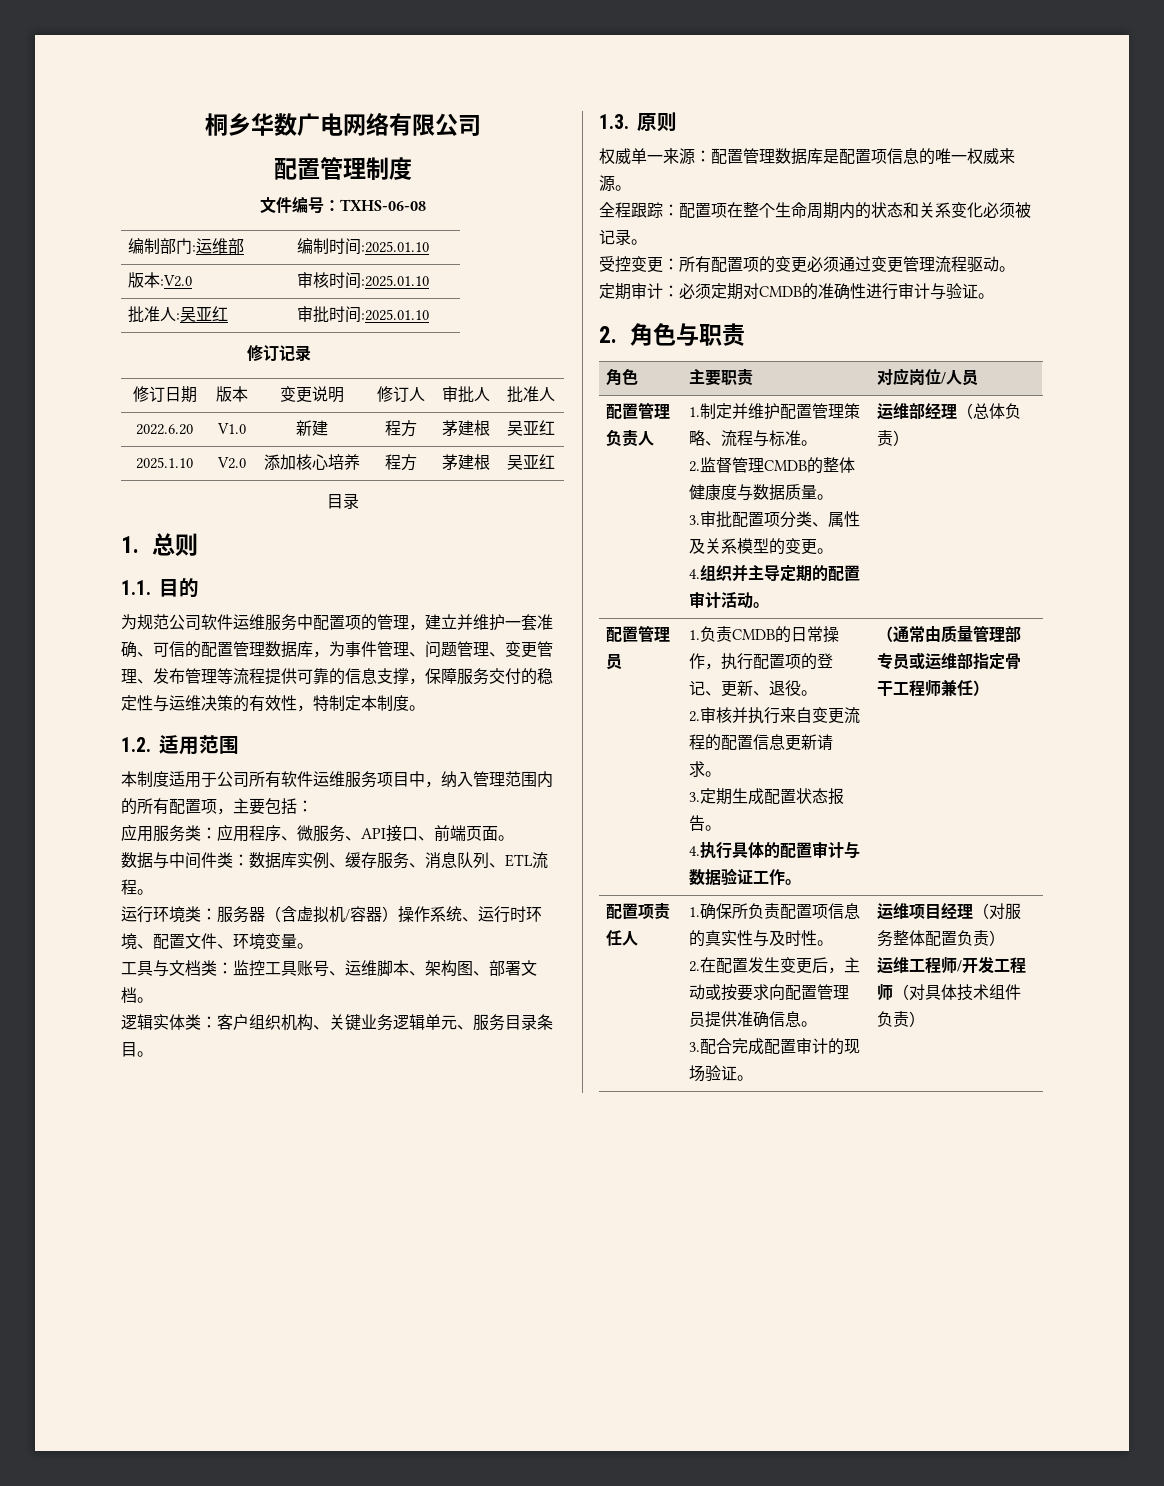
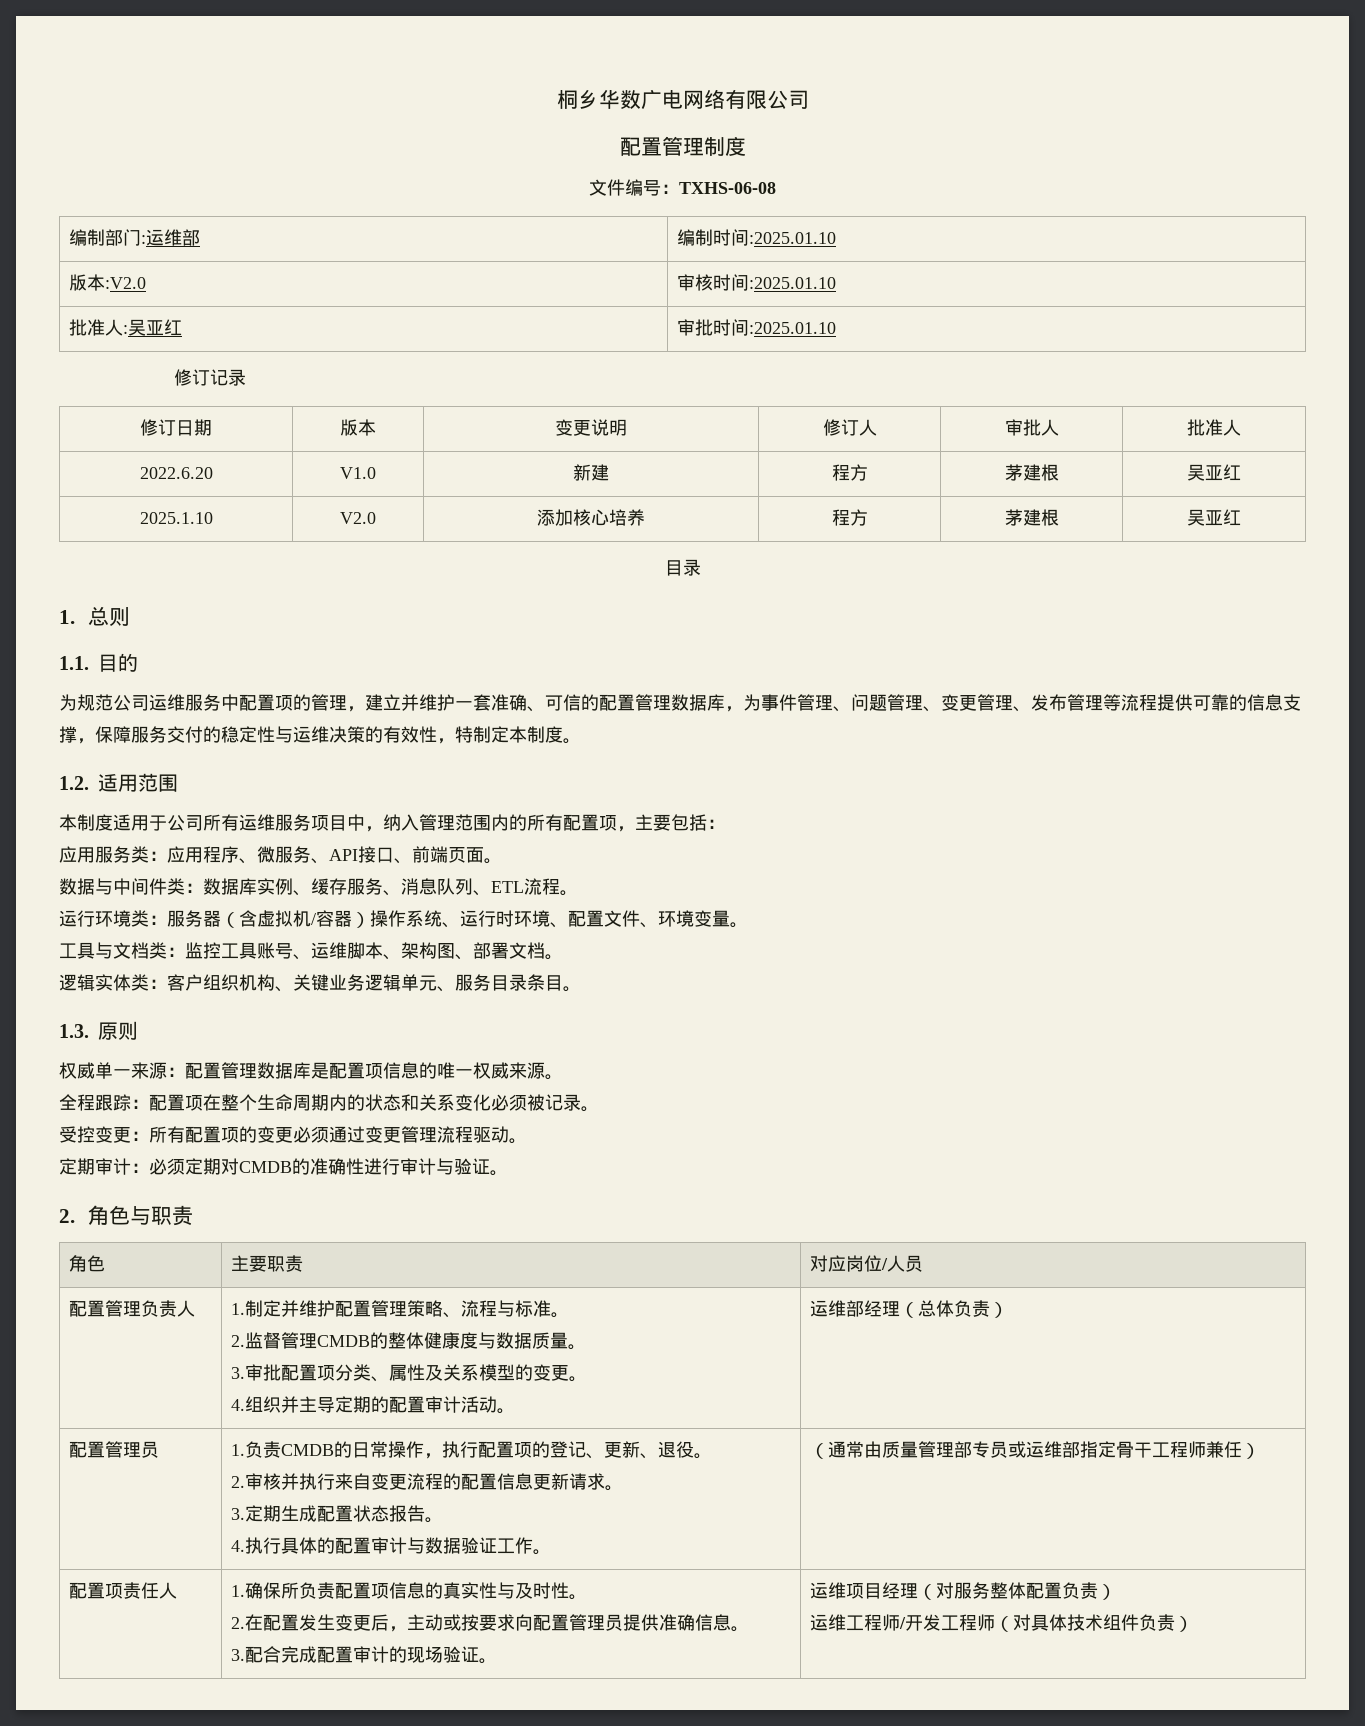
[201,614,233,630] 软件 -> (149, 703) none
[281,771,313,787] 软件 -> (239, 822) none

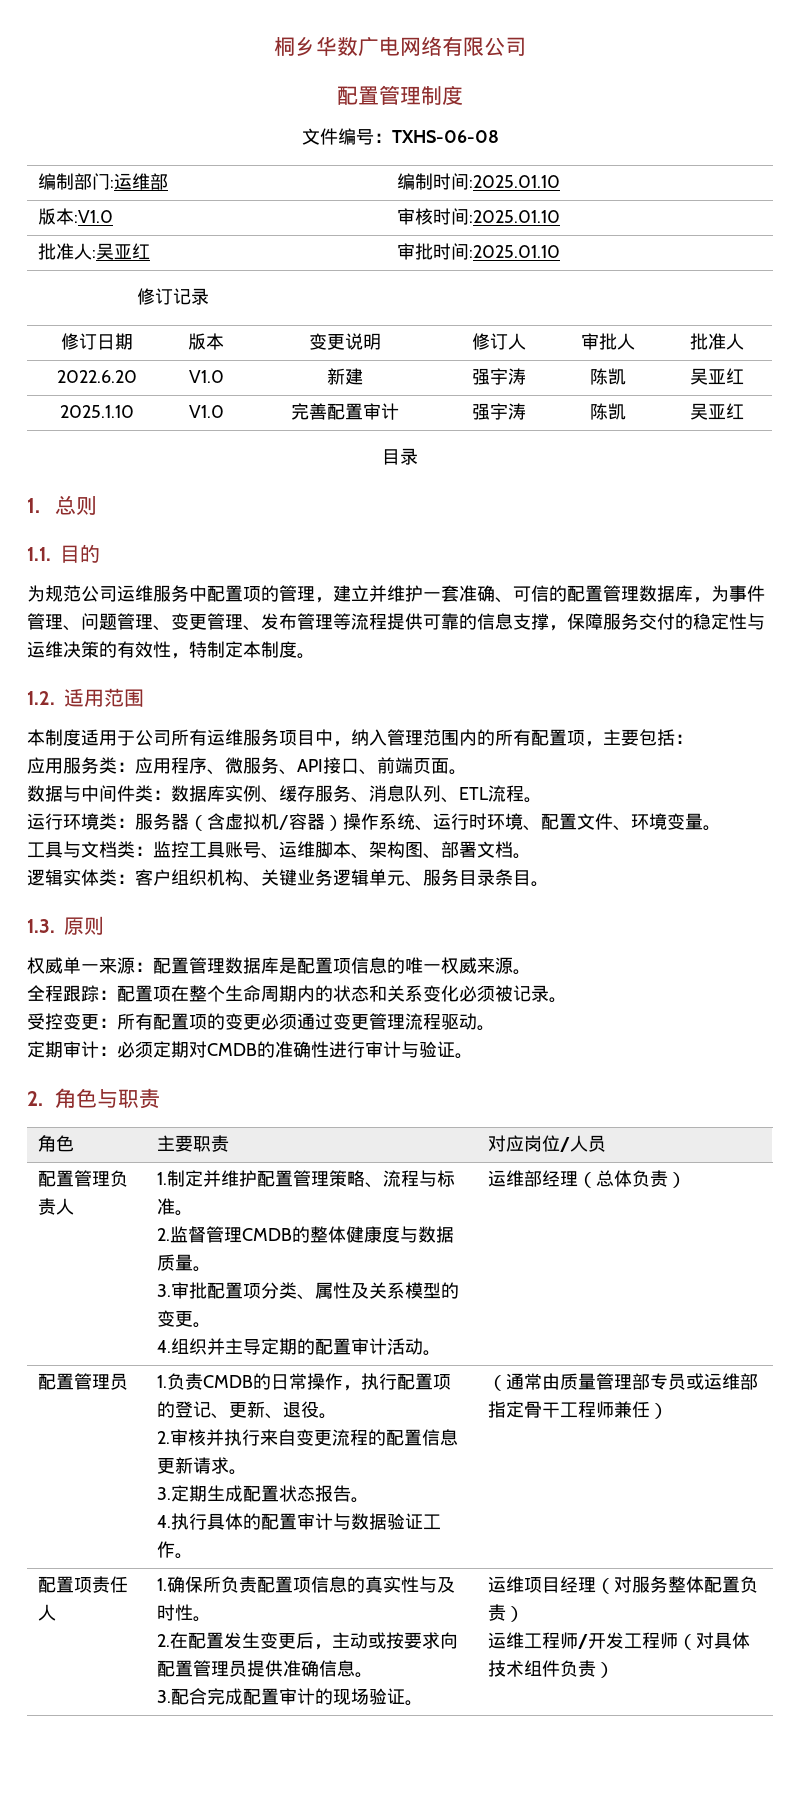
[104,277,146,289] :V2.0 -> [73,210,113,223] :V1.0
[831,464,868,481] [1004,464,1059,481] 程方 | 茅建根 -> [471,368,526,385] [590,368,626,385] 强宇涛 | 陈凯
[340,512,376,524] [537,509,645,526] [831,509,868,526] [1004,509,1059,526] V2.0 | 添加核心培养 | 程方 | 茅建根 -> [188,405,224,418] [291,403,399,420] [471,403,526,420] [590,403,626,420] V1.0 | 完善配置审计 | 强宇涛 | 陈凯

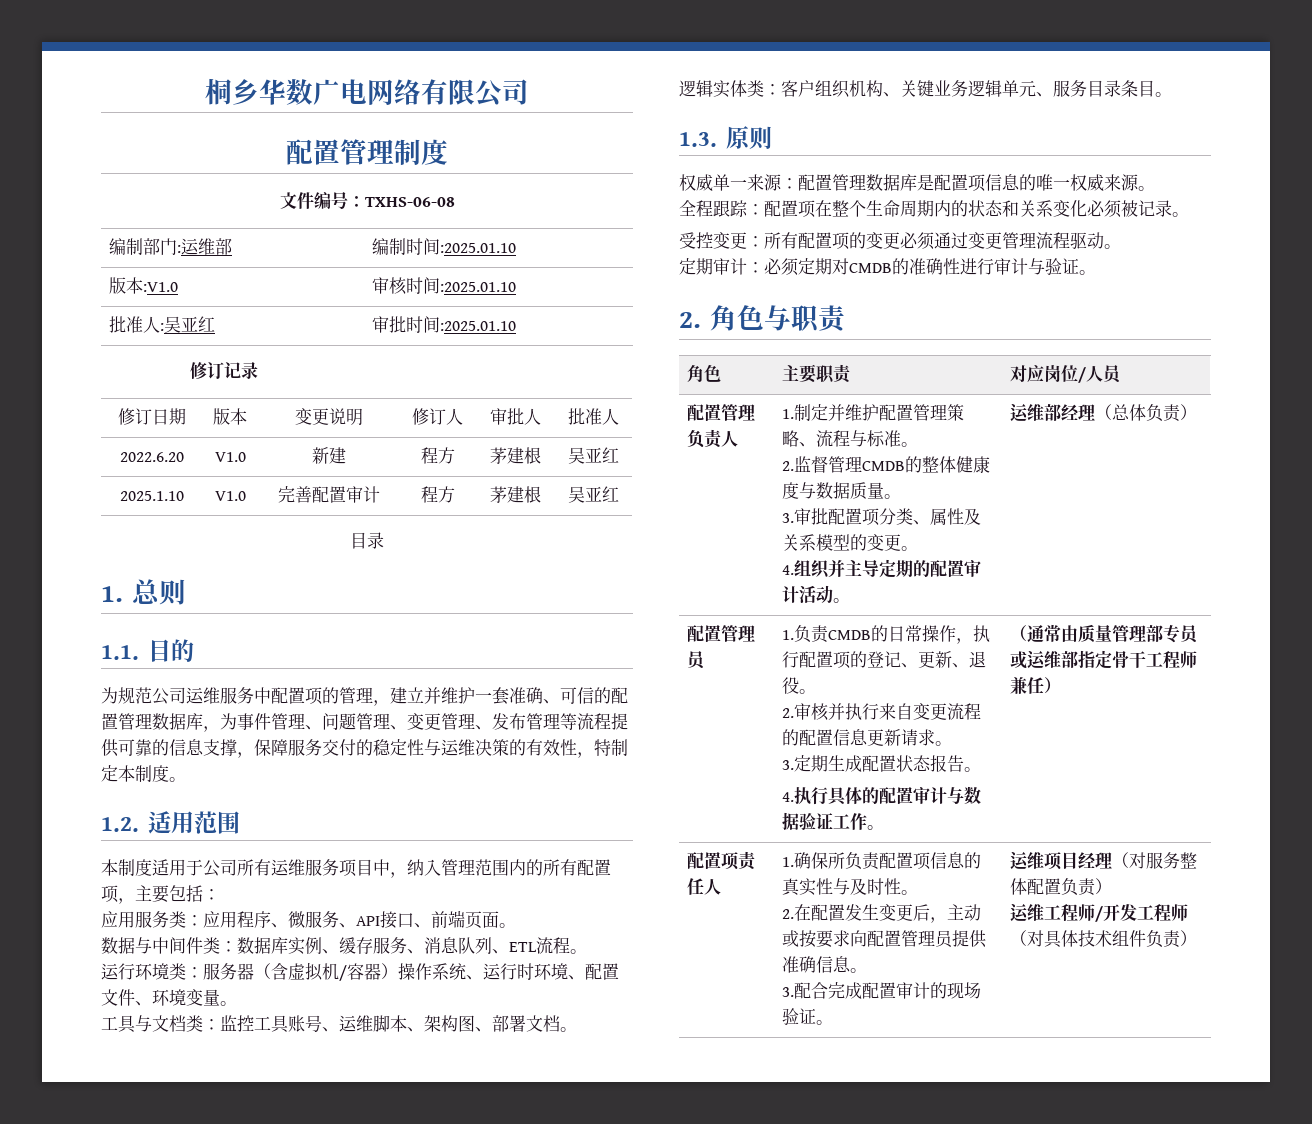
[471,368,526,385] [590,368,626,385] 强宇涛 | 陈凯 -> [420,447,455,464] [490,447,541,464] 程方 | 茅建根
[471,403,526,420] [590,403,626,420] 强宇涛 | 陈凯 -> [420,486,455,503] [490,486,541,503] 程方 | 茅建根

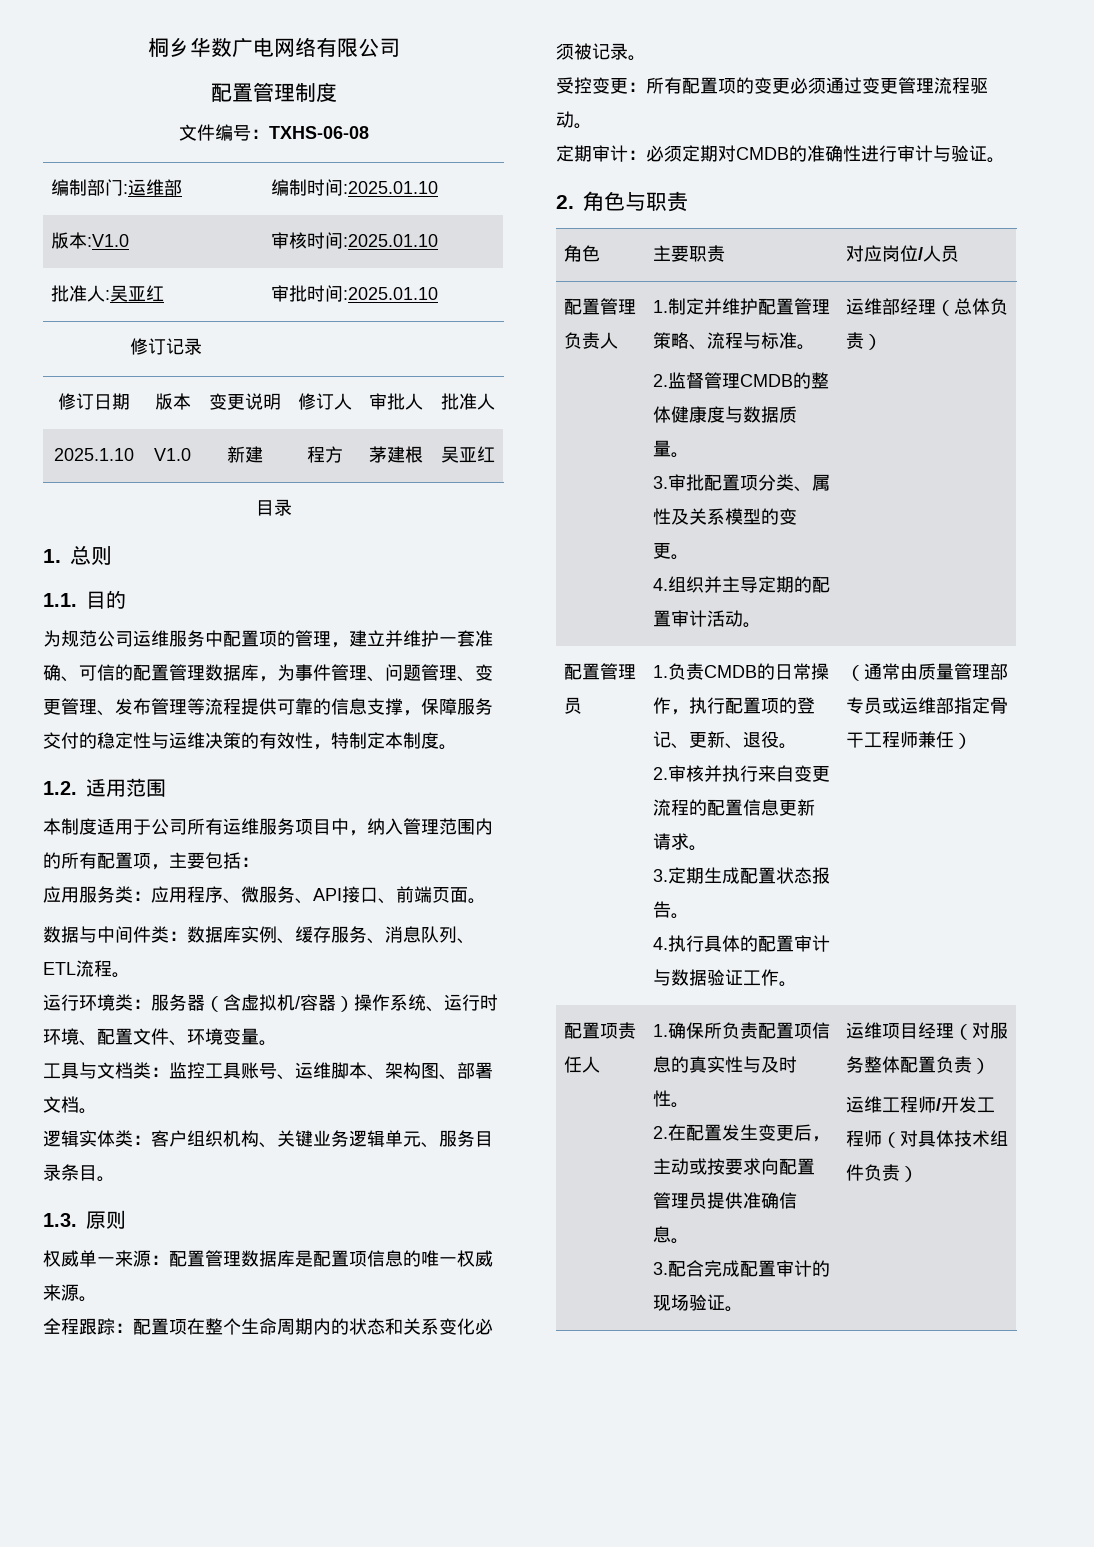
[119,452,184,462] 2022.6.20 -> [54,448,134,461] 2025.1.10
[119,491,184,501] [214,491,246,501] [277,486,380,503] [420,486,455,503] [490,486,541,503] [567,486,619,503] // 2025.1.10 | V1.0 | 完善配置审计 | 程方 | 茅建根 | 吴亚红 -> (495, 454) none

